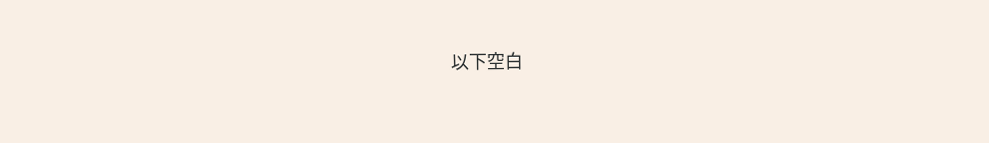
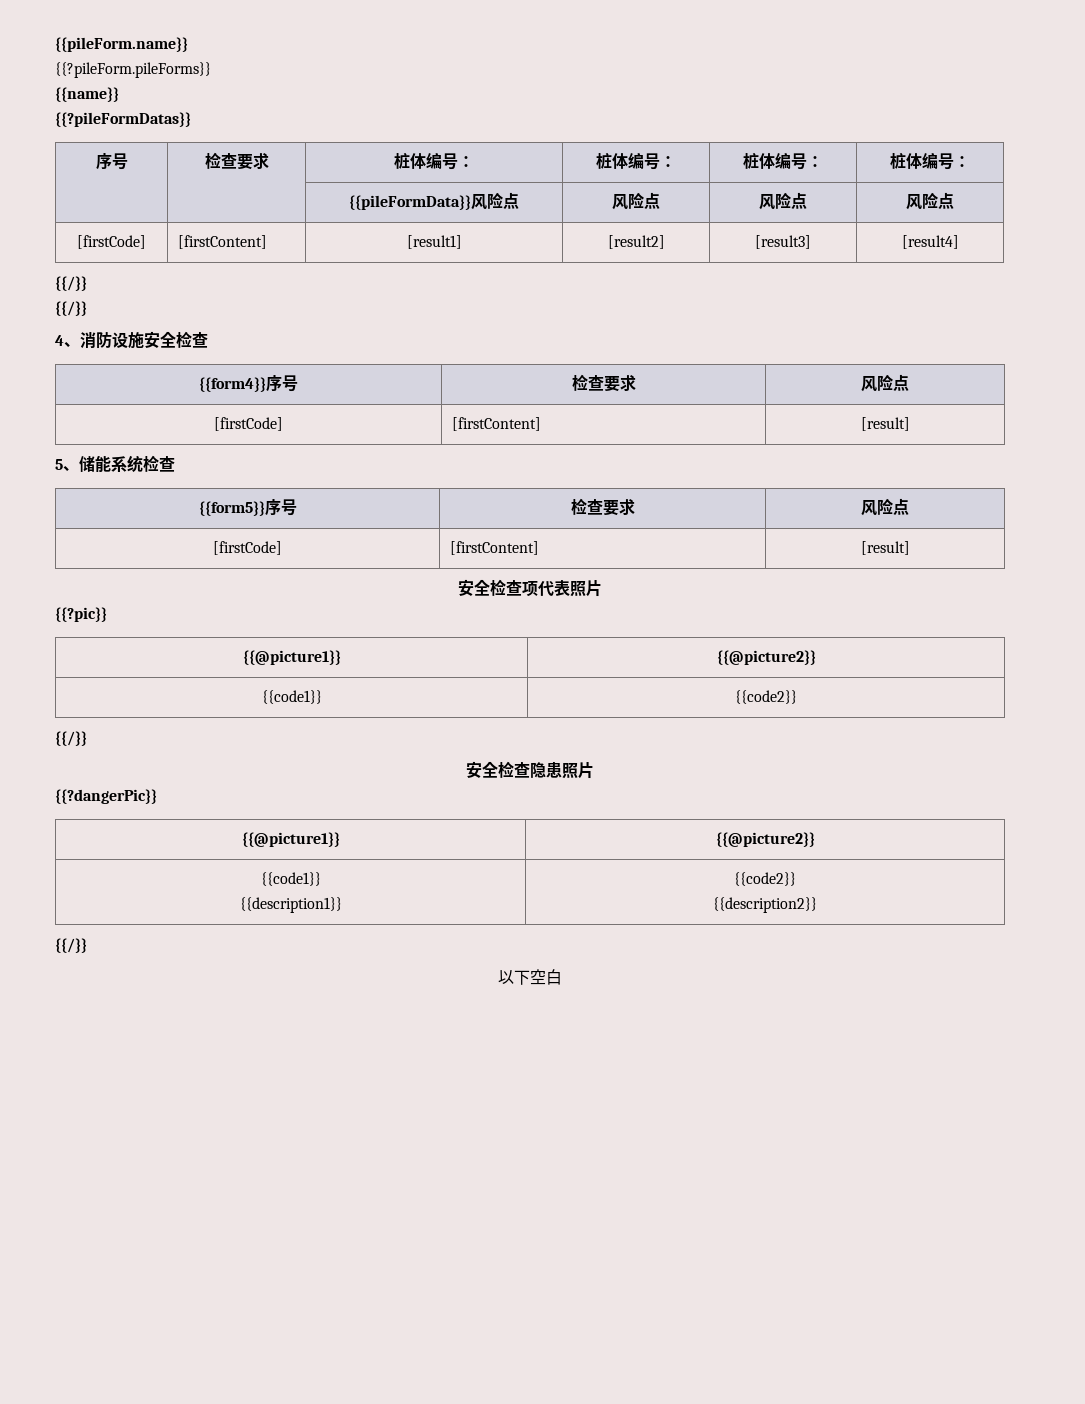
(449, 62) none -> [55,37,188,52] [55,62,211,78] [55,87,119,102] [55,112,191,127] [95,153,128,170] [204,152,269,170] [394,152,474,170] [596,152,676,170] [743,152,823,170] [890,152,970,170] [349,192,519,210] [612,192,660,210] [759,192,807,210] [906,192,954,210] [77,235,146,249] [177,235,267,249] [406,235,462,249] [607,235,665,249] [755,235,811,249] [901,235,959,249] [55,276,87,291] [55,301,87,316] [55,331,208,349] [199,375,298,392] [571,374,636,392] [861,374,909,392] [214,417,283,431] [451,417,541,431] [860,417,910,431] [55,455,175,473] [198,499,297,516] [570,498,635,516] [861,498,909,516] [213,541,282,555] [449,541,539,555] [860,541,910,555] [458,579,602,597] [55,607,107,622] [242,650,341,665] [716,650,816,665] [261,690,322,704] [735,690,797,704] [55,731,87,746] [466,761,594,779] [55,789,157,804] [241,832,340,847] [715,832,815,847] [260,872,321,886] [239,897,342,913] [734,872,796,886] [713,897,817,913] [55,938,87,953] {{pileForm.name}} // {{?pileForm.pileForms}} // {{name}} // {{?pileFormDatas}} // 序号 | 检查要求 | 桩体编号： | 桩体编号： | 桩体编号： | 桩体编号： // | | {{pileFormData}}风险点 | 风险点 | 风险点 | 风险点 // [firstCode] | [firstContent] | [result1] | [result2] | [result3] | [result4] // {{/}} // {{/}} // 4、消防设施安全检查 // {{form4}}序号 | 检查要求 | 风险点 // [firstCode] | [firstContent] | [result] // 5、储能系统检查 // {{form5}}序号 | 检查要求 | 风险点 // [firstCode] | [firstContent] | [result] // 安全检查项代表照片 // {{?pic}} // {{@picture1}} | {{@picture2}} // {{code1}} | {{code2}} // {{/}} // 安全检查隐患照片 // {{?dangerPic}} // {{@picture1}} | {{@picture2}} // {{code1}} // {{description1}} | {{code2}} // {{description2}} // {{/}} //

